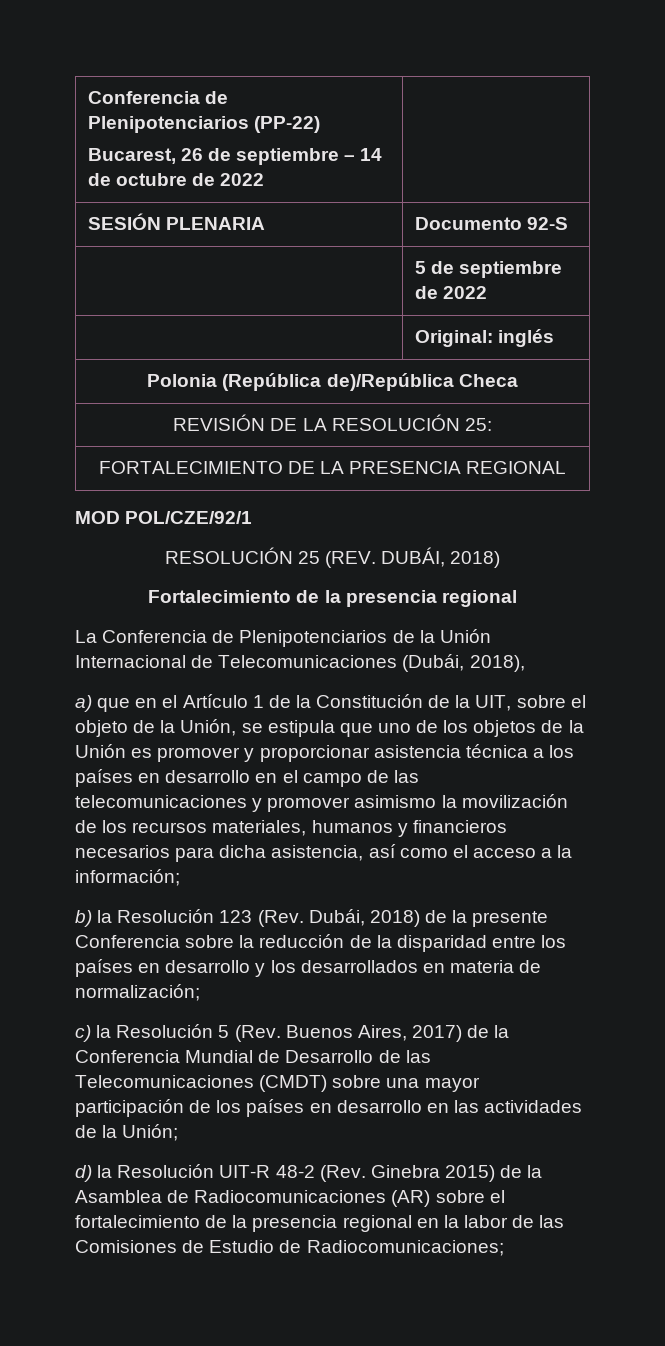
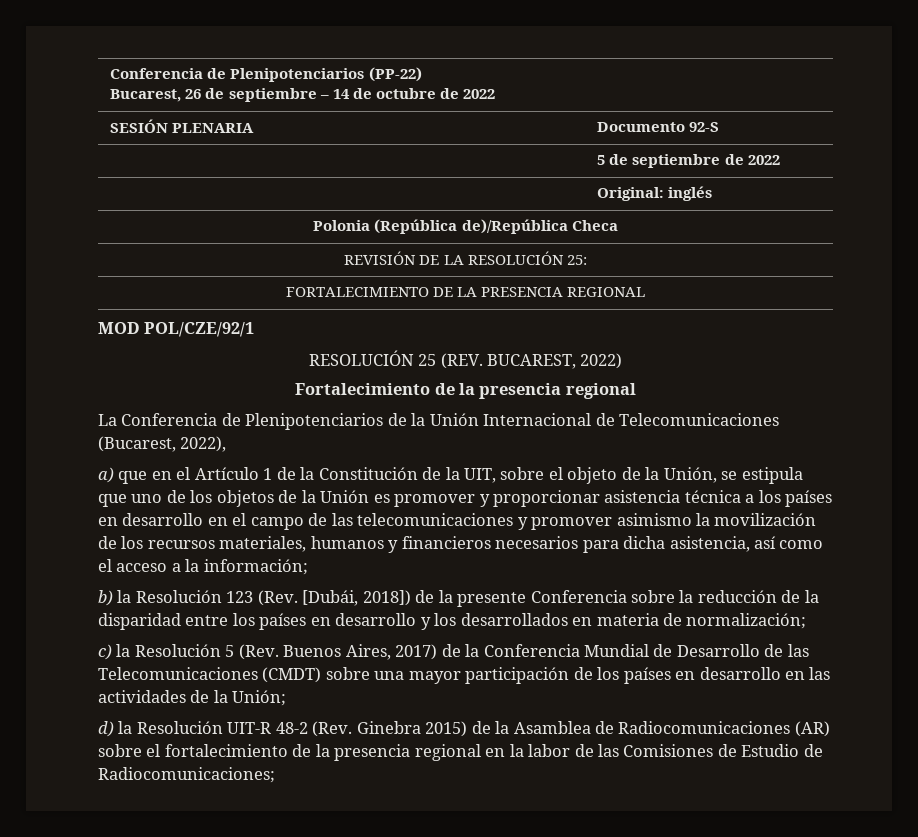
[381,547,501,568] DUBÁI, 2018) -> [486,353,623,369] BUCAREST, 2022)
[402,654,525,672] (Dubái, 2018), -> [98,436,227,452] (Bucarest, 2022),
[308,909,420,927] Dubái, 2018) -> [302,590,411,606] [Dubái, 2018])

